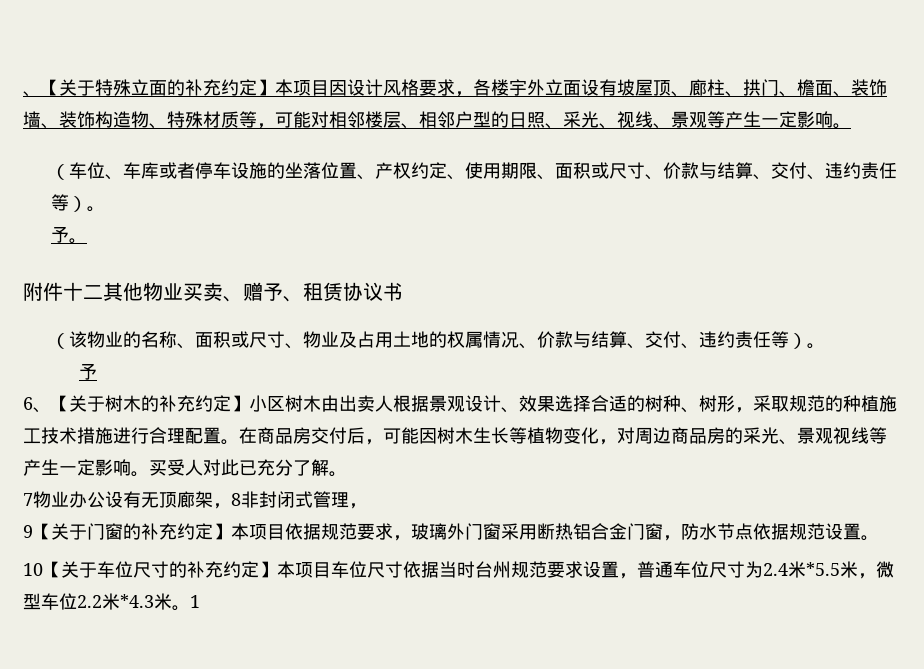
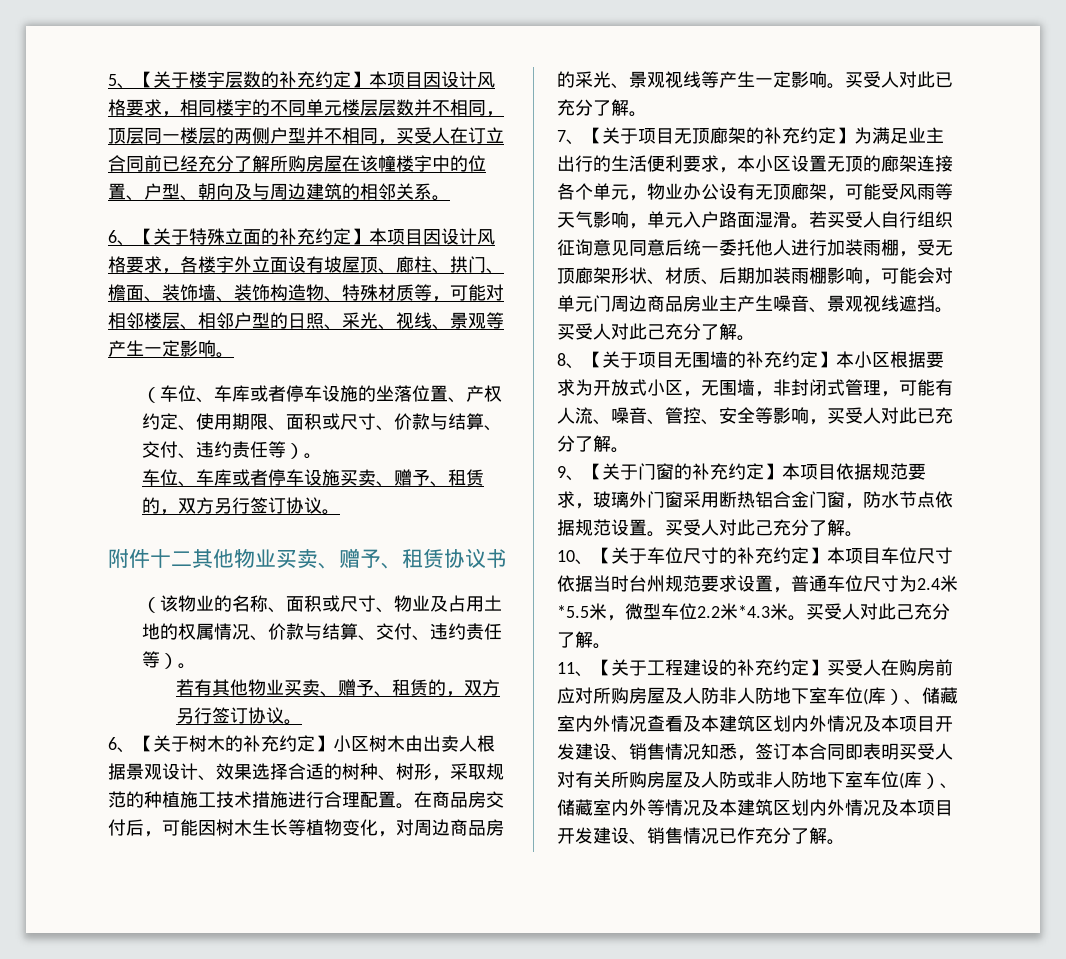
(23, 94) none -> [108,71,495,89] [108,99,504,117] [108,127,504,145] [108,155,486,172] [108,183,450,201] [108,230,117,243] 5、【关于楼宇层数的补充约定】本项目因设计风格要求，相同楼宇的不同单元楼层层数并不相同，顶层同一楼层的两侧户型并不相同，买受人在订立合同前已经充分了解所购房屋在该幢楼宇中的位置、户型、朝向及与周边建筑的相邻关系。 // 6
[51,227,70,243] 予 -> [142,469,485,487] [142,497,323,515] 车位、车库或者停车设施买卖、赠予、租赁的，双方另行签订协议
[79,364,98,380] 予 -> [176,679,501,697] [176,707,303,725] 若有其他物业买卖、赠予、租赁的，双方另行签订协议。
(33, 499) none -> [566,127,944,145] [557,155,953,173] [557,183,647,201] 、【关于项目无顶廊架的补充约定】为满足业主出行的生活便利要求，本小区设置无顶的廊架连接各个单元，
[231,491,367,509] 8非封闭式管理， -> [845,183,953,200] [557,211,953,229] [557,239,953,257] [557,267,953,285] [557,295,953,313] [557,323,755,341] [557,351,944,369] [557,379,953,397] [557,407,953,425] [557,435,629,453] 可能受风雨等天气影响，单元入户路面湿滑。若买受人自行组织征询意见同意后统一委托他人进行加装雨棚，受无顶廊架形状、材质、后期加装雨棚影响，可能会对单元门周边商品房业主产生噪音、景观视线遮挡。买受人对此己充分了解。 // 8、【关于项目无围墙的补充约定】本小区根据要求为开放式小区，无围墙，非封闭式管理，可能有人流、噪音、管控、安全等影响，买受人对此已充分了解。
(33, 531) none -> [566,475,584,481] 、
(879, 538) none -> [665,519,863,537] 买受人对此己充分了解。
(43, 569) none -> [575,559,593,565] 、
[190,595,200,608] 1 -> [806,603,950,620] [557,631,611,649] [557,659,953,677] [557,687,958,705] [557,715,953,732] [557,743,953,761] [557,771,958,789] [557,799,953,816] [557,827,845,845] 买受人对此己充分了解。 // 11、【关于工程建设的补充约定】买受人在购房前应对所购房屋及人防非人防地下室车位(库）、储藏室内外情况查看及本建筑区划内外情况及本项目开发建设、销售情况知悉，签订本合同即表明买受人对有关所购房屋及人防或非人防地下室车位(库）、储藏室内外等情况及本建筑区划内外情况及本项目开发建设、销售情况已作充分了解。

